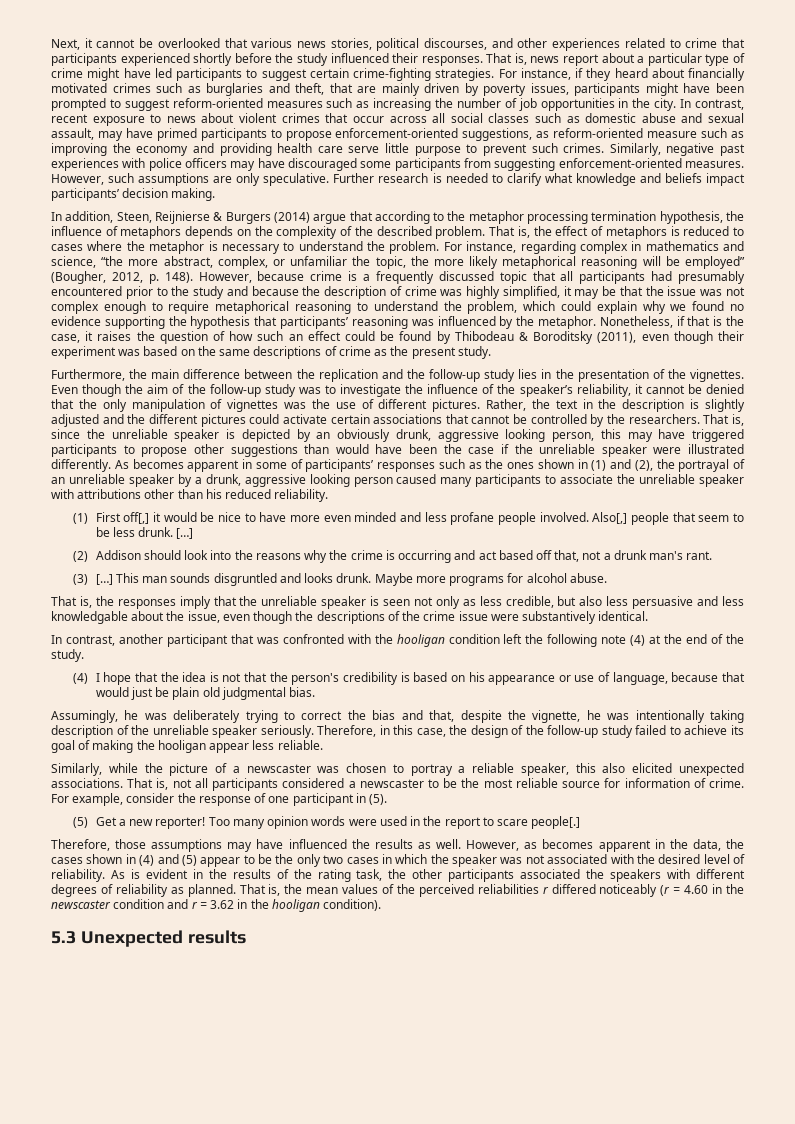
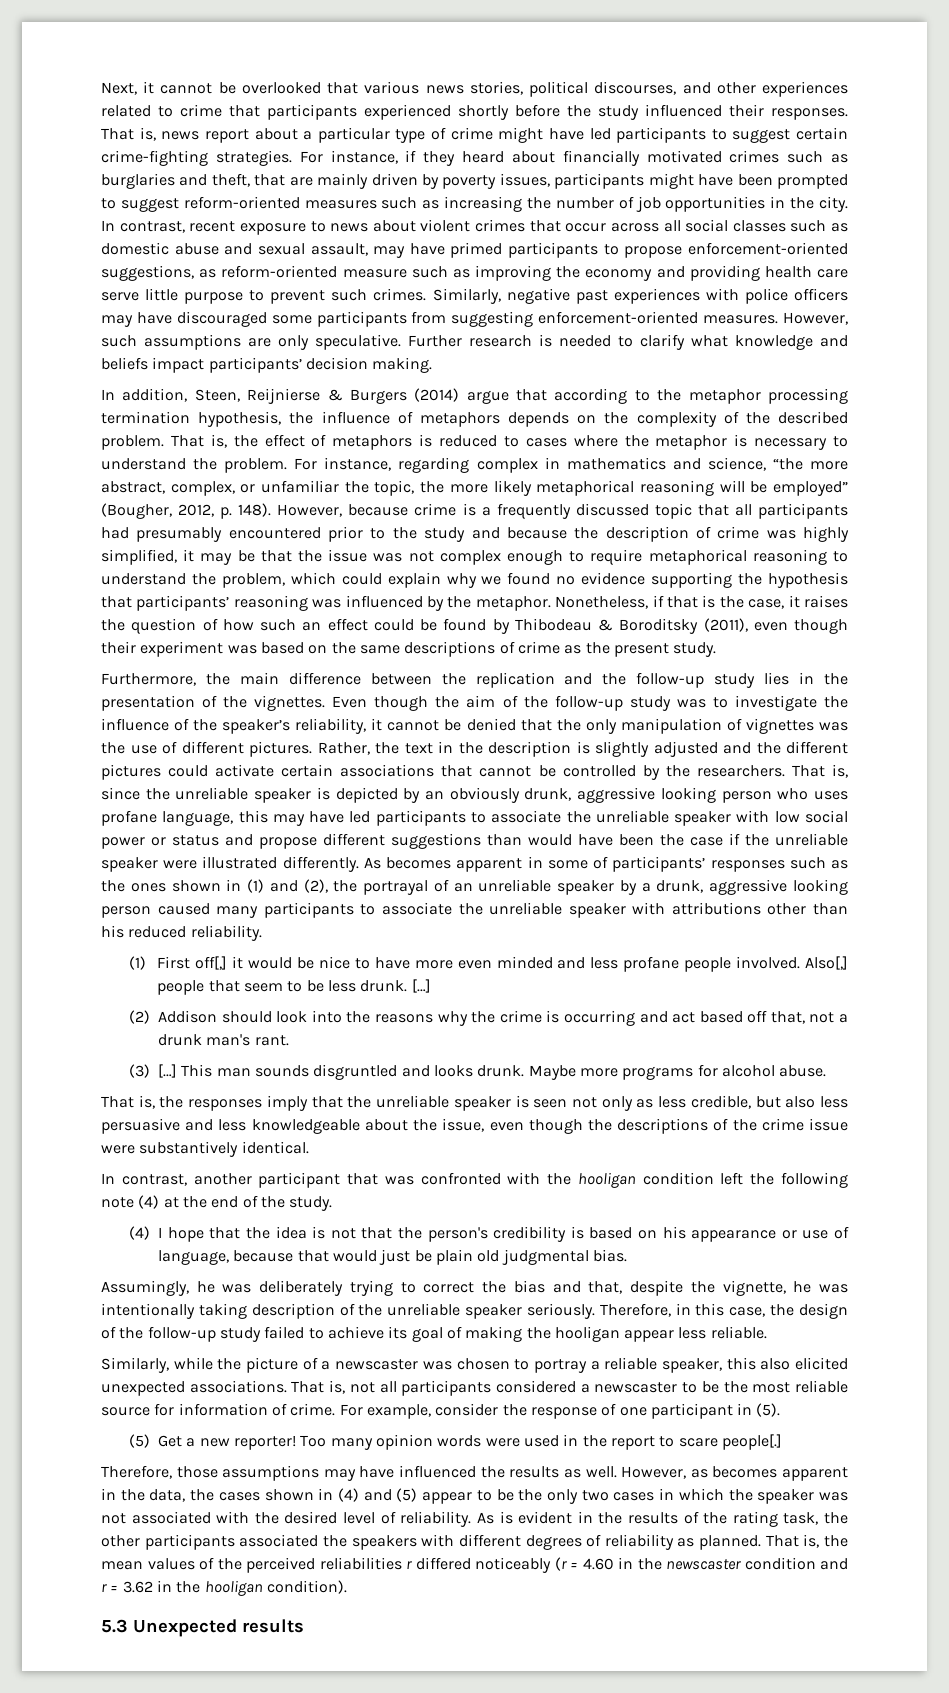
[552,432,594,442] person, -> [721,788,848,803] [101,810,234,826] person who uses profane language,
[692,429,744,442] [51,444,224,457] triggered participants to propose other -> [349,810,849,826] [101,833,385,849] led participants to associate the unreliable speaker with low social power or status and propose different
[51,611,128,624] knowledgable -> [251,1119,360,1134] knowledgeable

